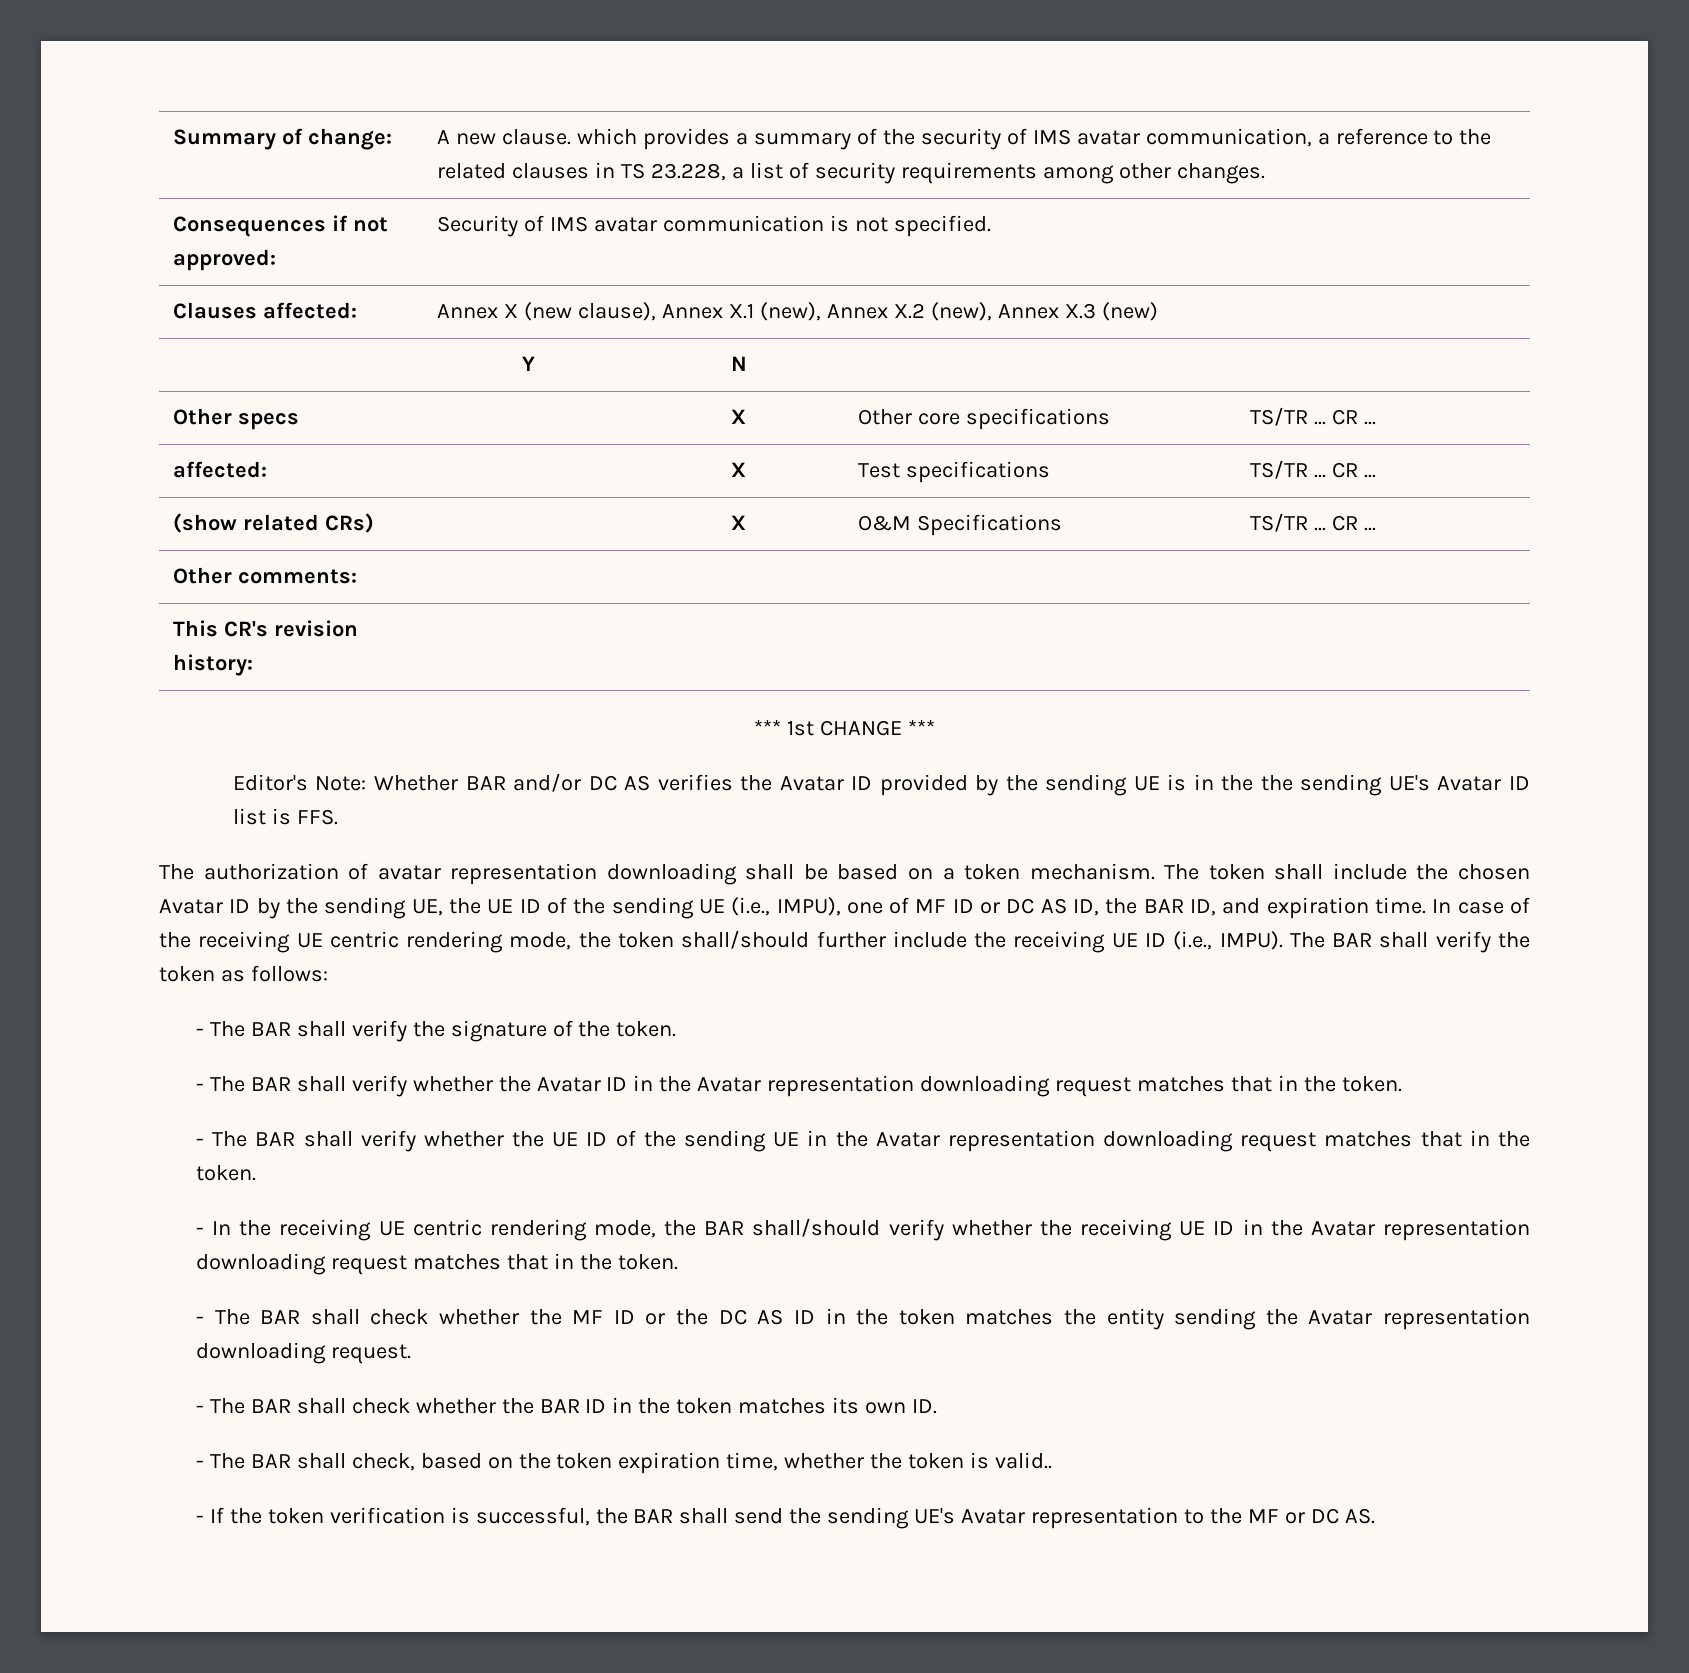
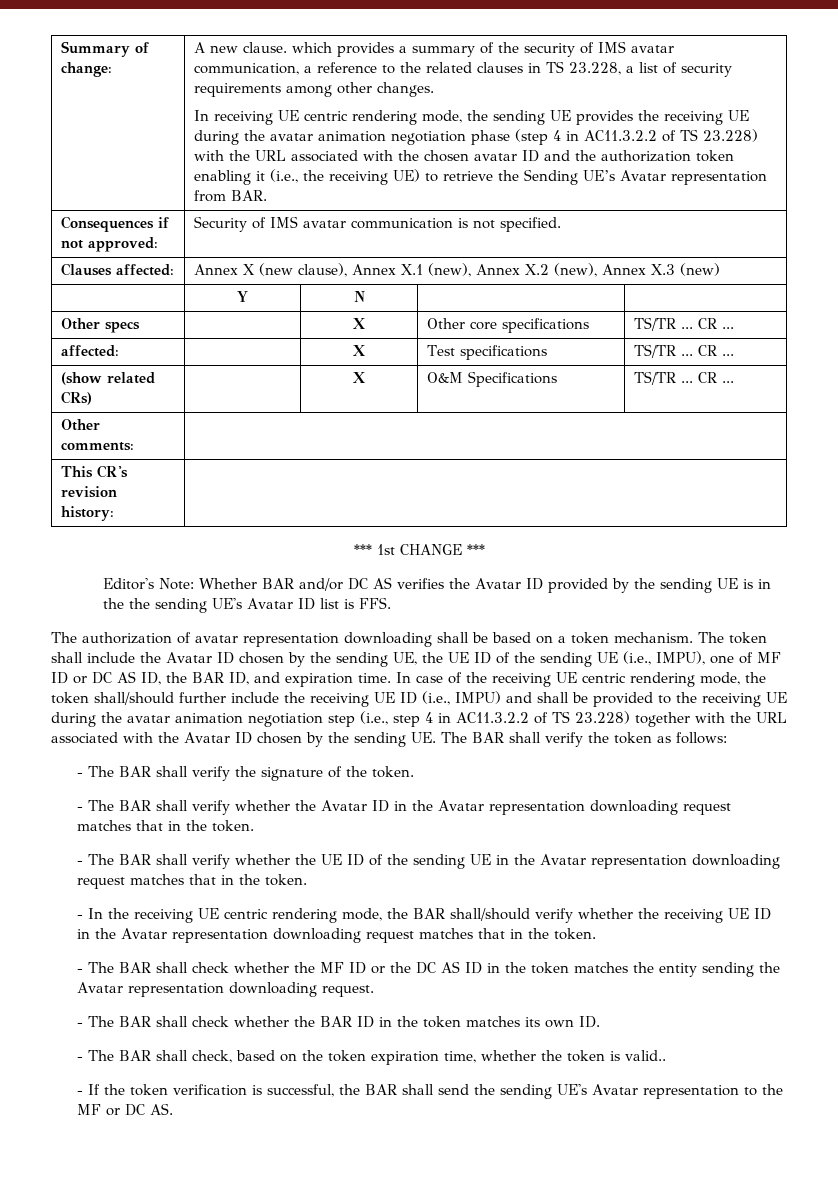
(1265, 173) none -> [194,110,750,125] [194,129,759,145] [194,150,735,162] [194,169,768,185] [194,190,268,202] // In receiving UE centric rendering mode, the sending UE provides the receiving UE during the avatar animation negotiation phase (step 4 in AC11.3.2.2 of TS 23.228) with the URL associated with the chosen avatar ID and the authorization token enabling it (i.e., the receiving UE) to retrieve the Sending UE’s Avatar representation from BAR.
[1458,864,1531,880] [159,899,251,914] chosen Avatar ID -> [166,652,284,664] Avatar ID chosen
[1219,931,1283,950] IMPU). -> [455,691,787,707] [51,711,787,727] [51,732,436,747] IMPU) and shall be provided to the receiving UE during the avatar animation negotiation step (i.e., step 4 in AC11.3.2.2 of TS 23.228) together with the URL associated with the Avatar ID chosen by the sending UE.

